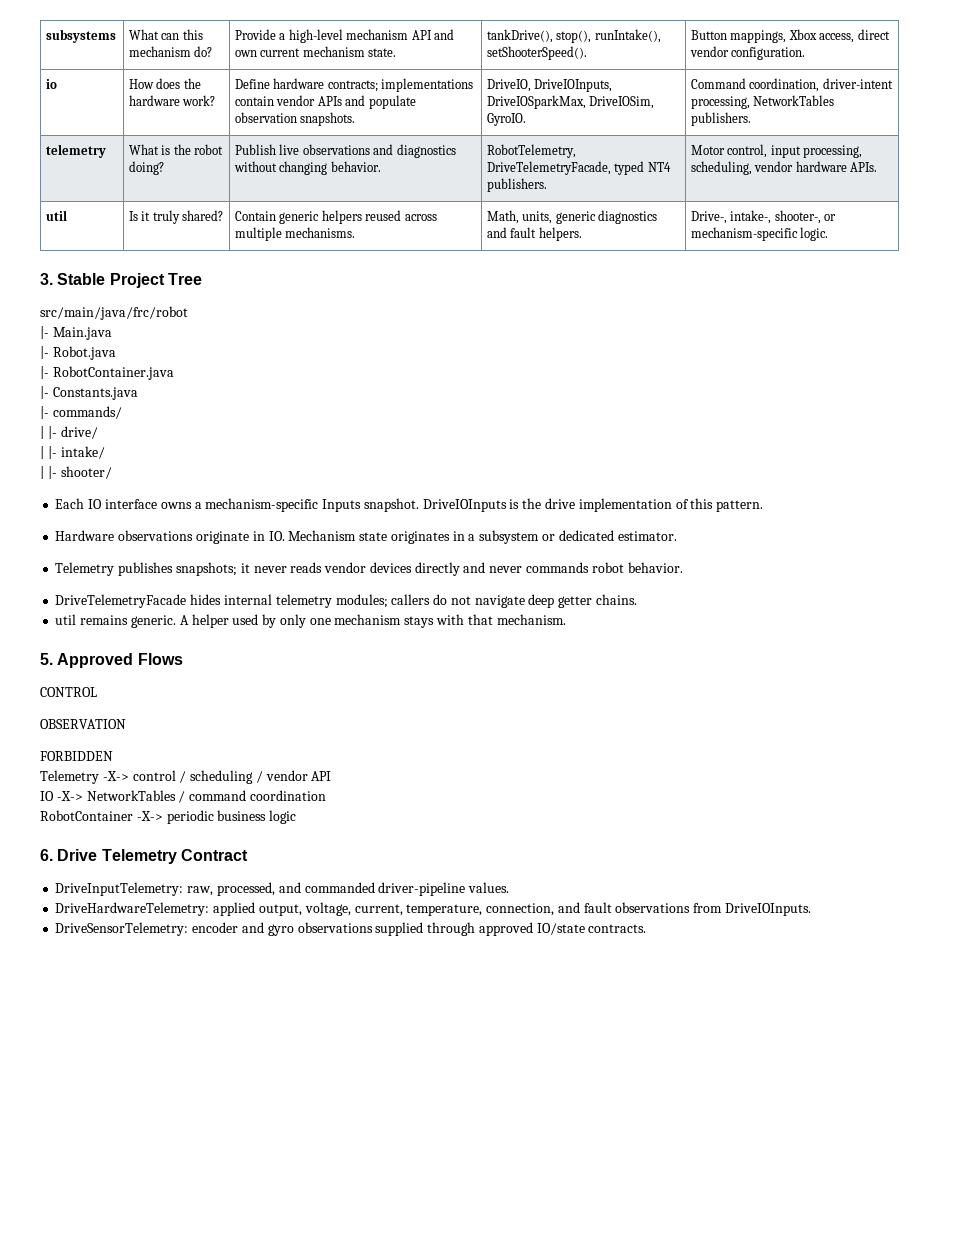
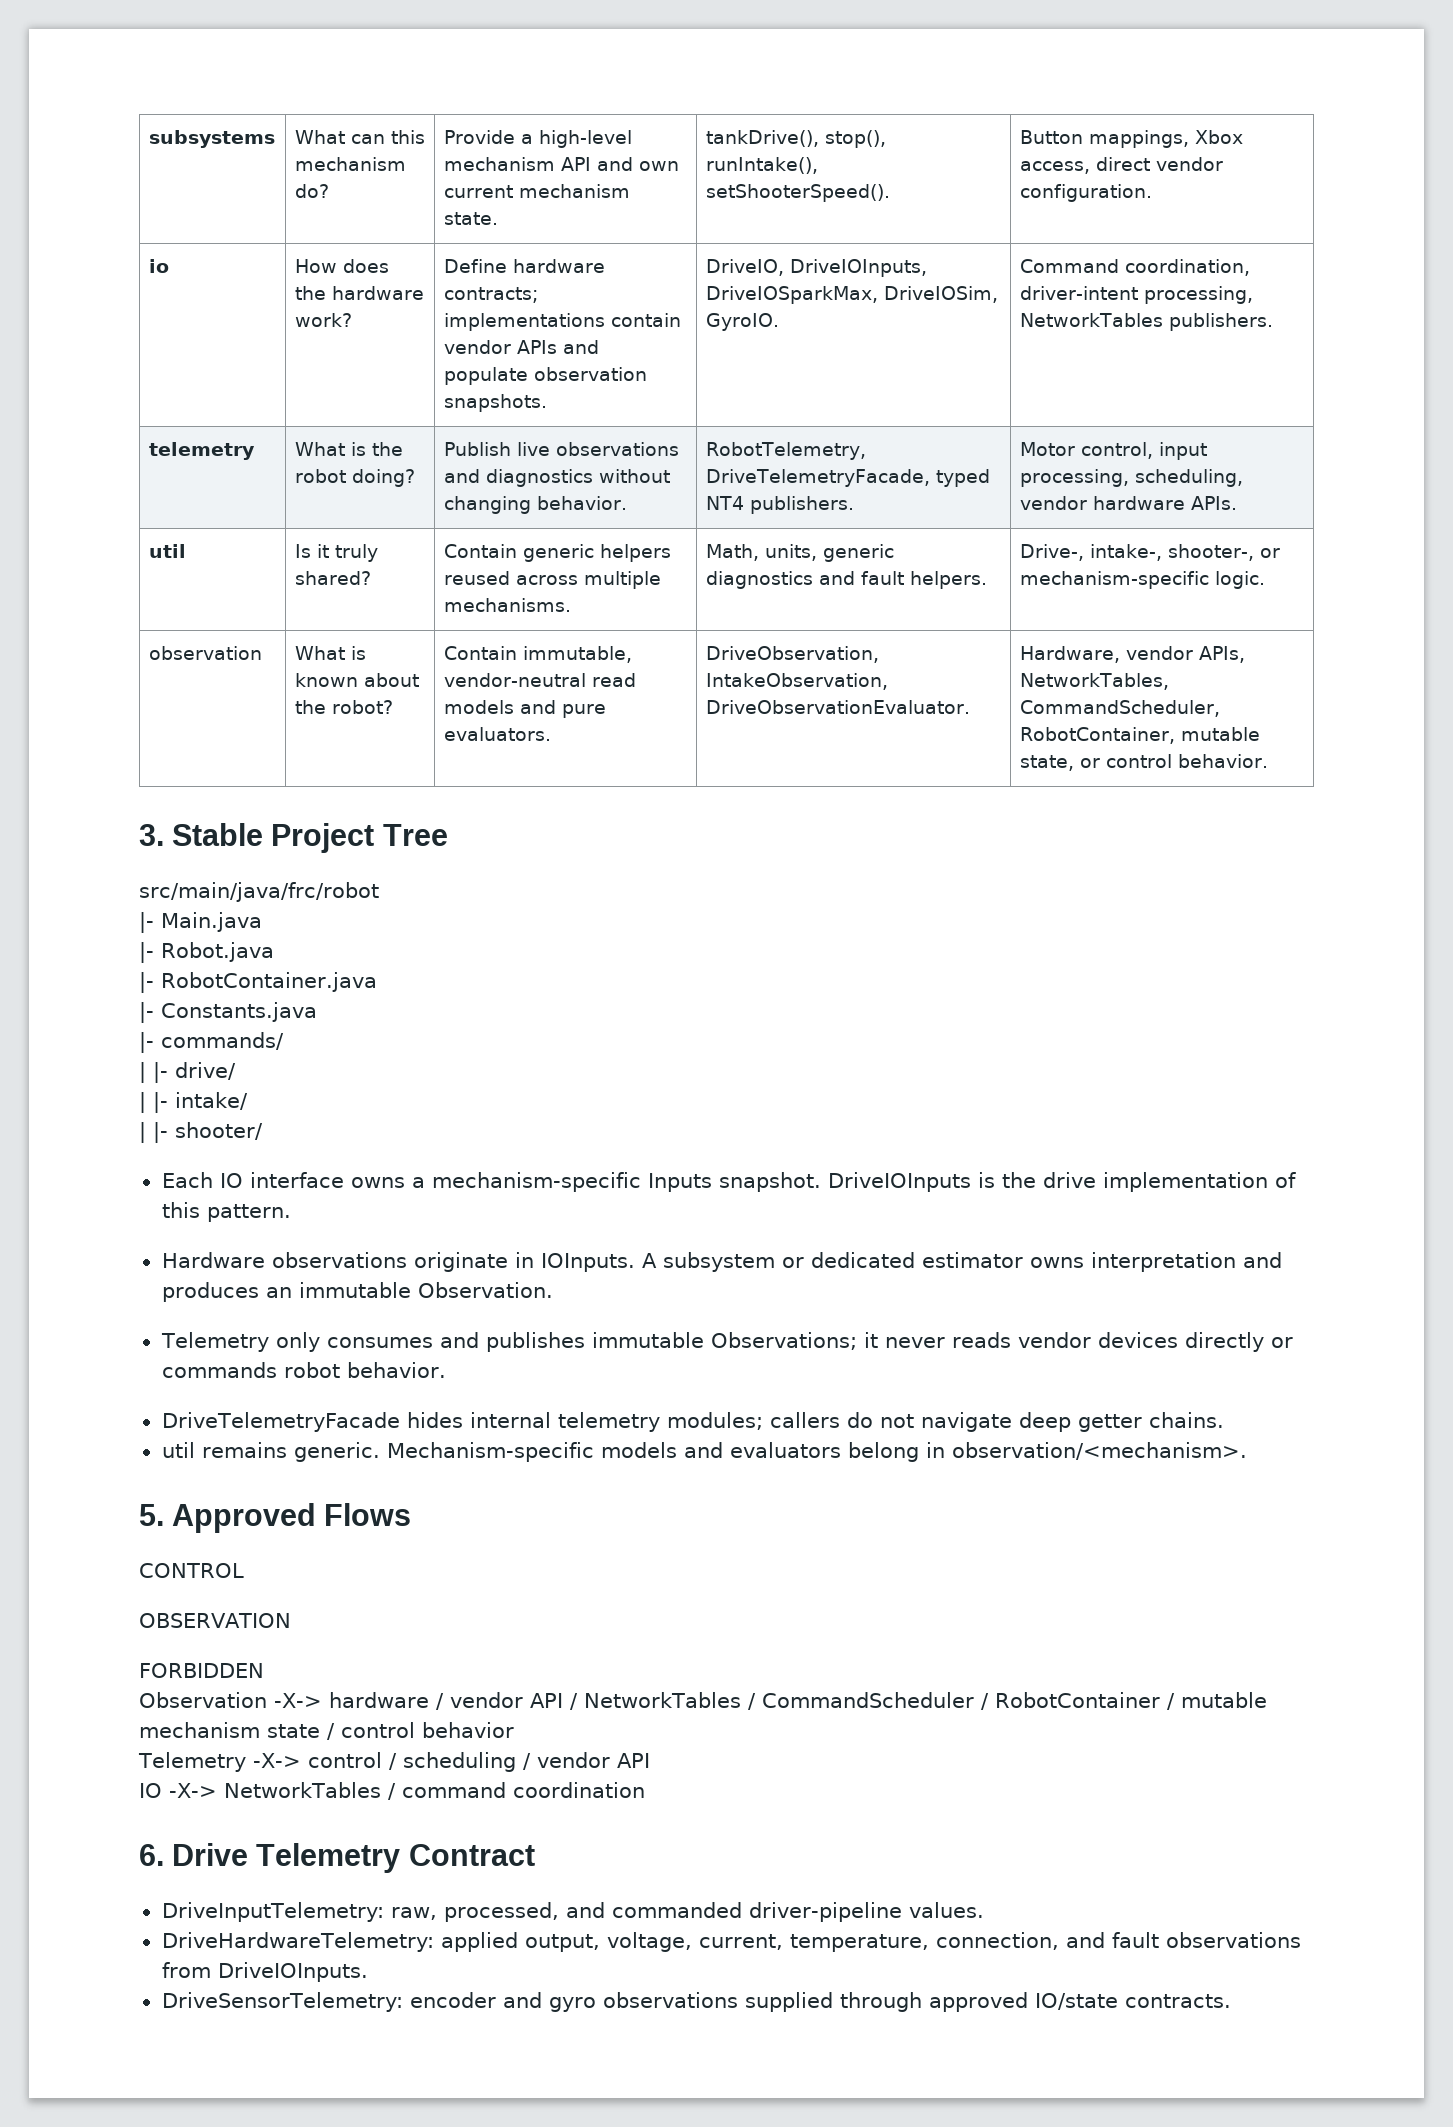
(829, 234) none -> [148,646,262,660] [294,646,366,660] [294,673,419,687] [294,700,393,714] [443,646,632,663] [443,673,636,687] [443,700,606,718] [443,727,551,741] [705,646,879,663] [705,673,888,690] [705,700,970,714] [1019,646,1245,663] [1019,673,1169,690] [1019,700,1220,717] [1019,727,1260,744] [1019,754,1268,771] // observation | What is known about the robot? | Contain immutable, vendor-neutral read models and pure evaluators. | DriveObservation, IntakeObservation, DriveObservationEvaluator. | Hardware, vendor APIs, NetworkTables, CommandScheduler, RobotContainer, mutable state, or control behavior.
[268,530,677,544] [55,562,237,576] IO. Mechanism state originates in a subsystem or dedicated estimator. // Telemetry publishes snapshots; -> [540,1252,1282,1272] [161,1282,553,1302] [160,1332,857,1352] IOInputs. A subsystem or dedicated estimator owns interpretation and produces an immutable Observation. // Telemetry only consumes and publishes immutable Observations;
[463,562,523,573] and never -> [1270,1337,1293,1348] or
[179,614,566,628] A helper used by only one mechanism stays with that mechanism. -> [386,1442,1247,1462] Mechanism-specific models and evaluators belong in observation/<mechanism>.
(113, 756) none -> [139,1692,1267,1710] [139,1722,514,1740] // Observation -X-> hardware / vendor API / NetworkTables / CommandScheduler / RobotContainer / mutable mechanism state / control behavior
[40,810,297,824] // RobotContainer -X-> periodic business logic -> (645, 1790) none

